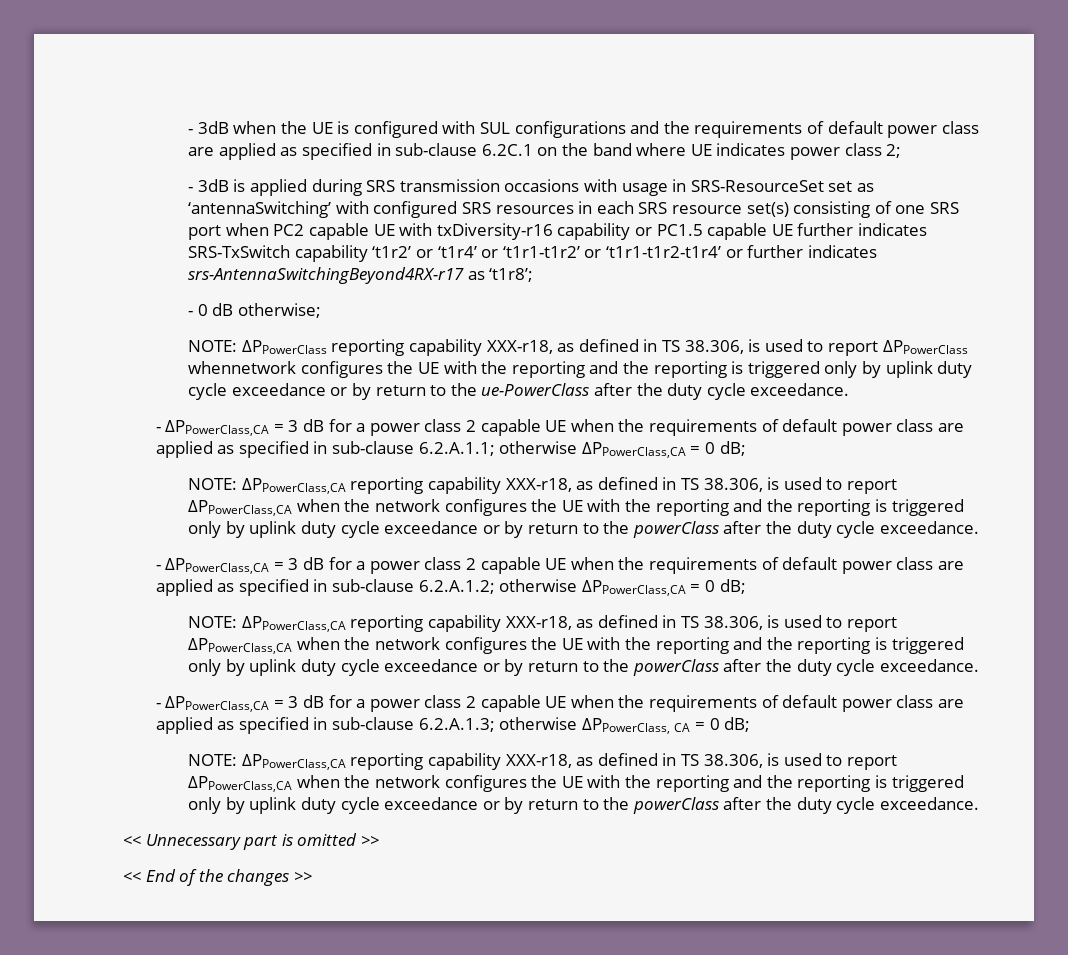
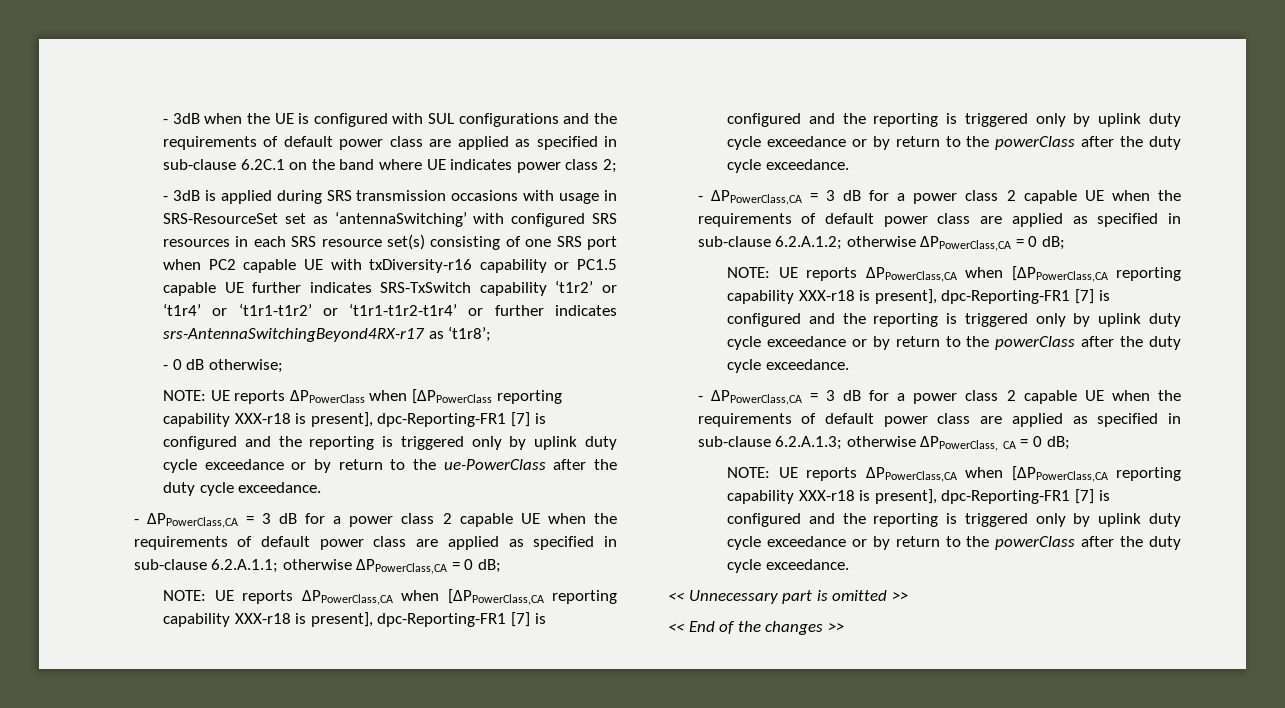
[241,339,968,356] [188,361,585,378] ∆PPowerClass reporting capability XXX-r18, as defined in TS 38.306, is used to report ∆PPowerClass whennetwork configures the UE with the reporting -> [210,389,562,404] [163,412,546,427] [163,436,238,450] UE reports ∆PPowerClass when [∆PPowerClass reporting capability XXX-r18 is present], dpc-Reporting-FR1 [7] is configured
[241,477,897,494] [188,499,729,516] ∆PPowerClass,CA reporting capability XXX-r18, as defined in TS 38.306, is used to report ∆PPowerClass,CA when the network configures the UE with the reporting -> [214,589,617,605] [163,612,546,627] [727,113,802,127] UE reports ∆PPowerClass,CA when [∆PPowerClass,CA reporting capability XXX-r18 is present], dpc-Reporting-FR1 [7] is configured
[241,615,897,632] [188,637,729,654] ∆PPowerClass,CA reporting capability XXX-r18, as defined in TS 38.306, is used to report ∆PPowerClass,CA when the network configures the UE with the reporting -> [778,266,1181,282] [727,289,1110,304] [727,313,802,327] UE reports ∆PPowerClass,CA when [∆PPowerClass,CA reporting capability XXX-r18 is present], dpc-Reporting-FR1 [7] is configured
[241,753,897,770] [188,775,729,792] ∆PPowerClass,CA reporting capability XXX-r18, as defined in TS 38.306, is used to report ∆PPowerClass,CA when the network configures the UE with the reporting -> [778,466,1181,482] [727,489,1110,504] [727,513,802,527] UE reports ∆PPowerClass,CA when [∆PPowerClass,CA reporting capability XXX-r18 is present], dpc-Reporting-FR1 [7] is configured

